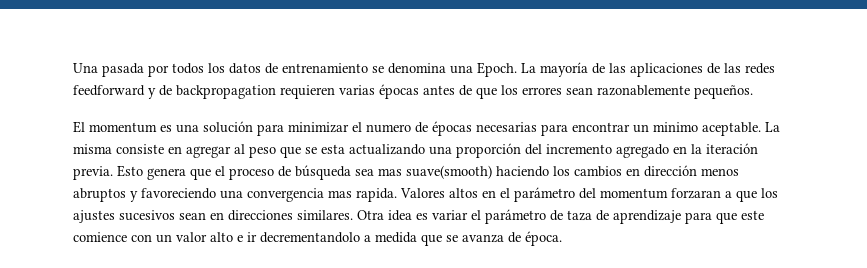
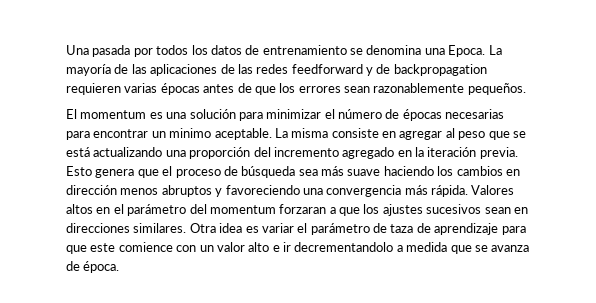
[477,62,517,77] Epoch. -> [448,45,486,57] Epoca.
[366,124,411,133] numero -> [338,109,382,119] número
[321,144,345,154] esta -> [66,147,90,157] está
[378,165,492,179] mas suave(smooth) -> [321,166,381,176] más suave
[328,188,397,202] mas rapida. -> [404,185,468,197] más rápida.

